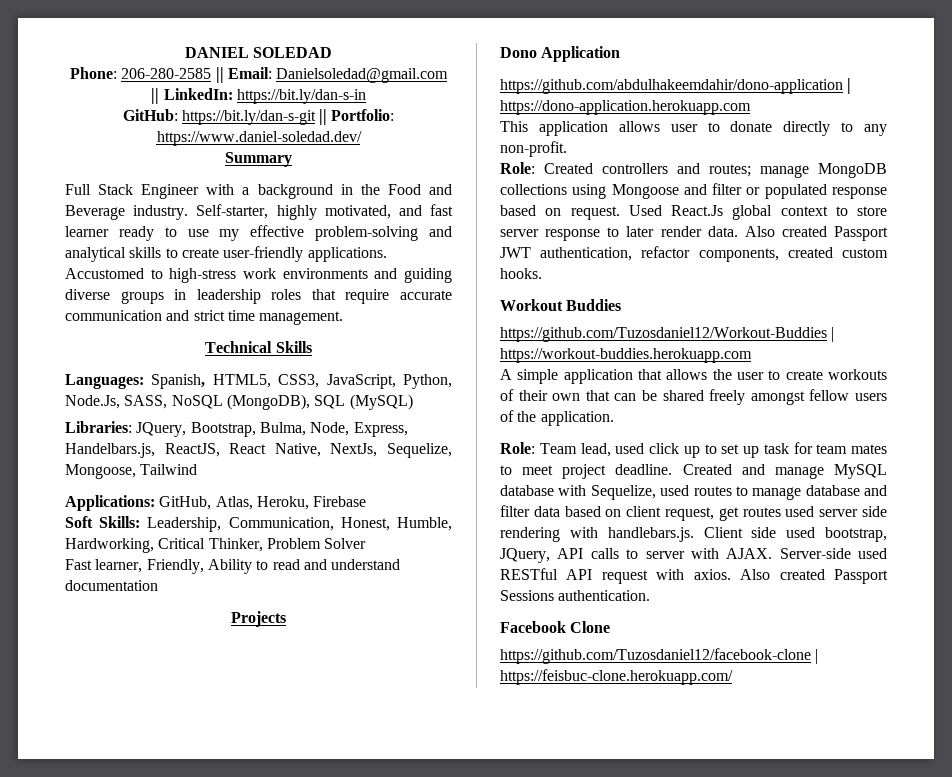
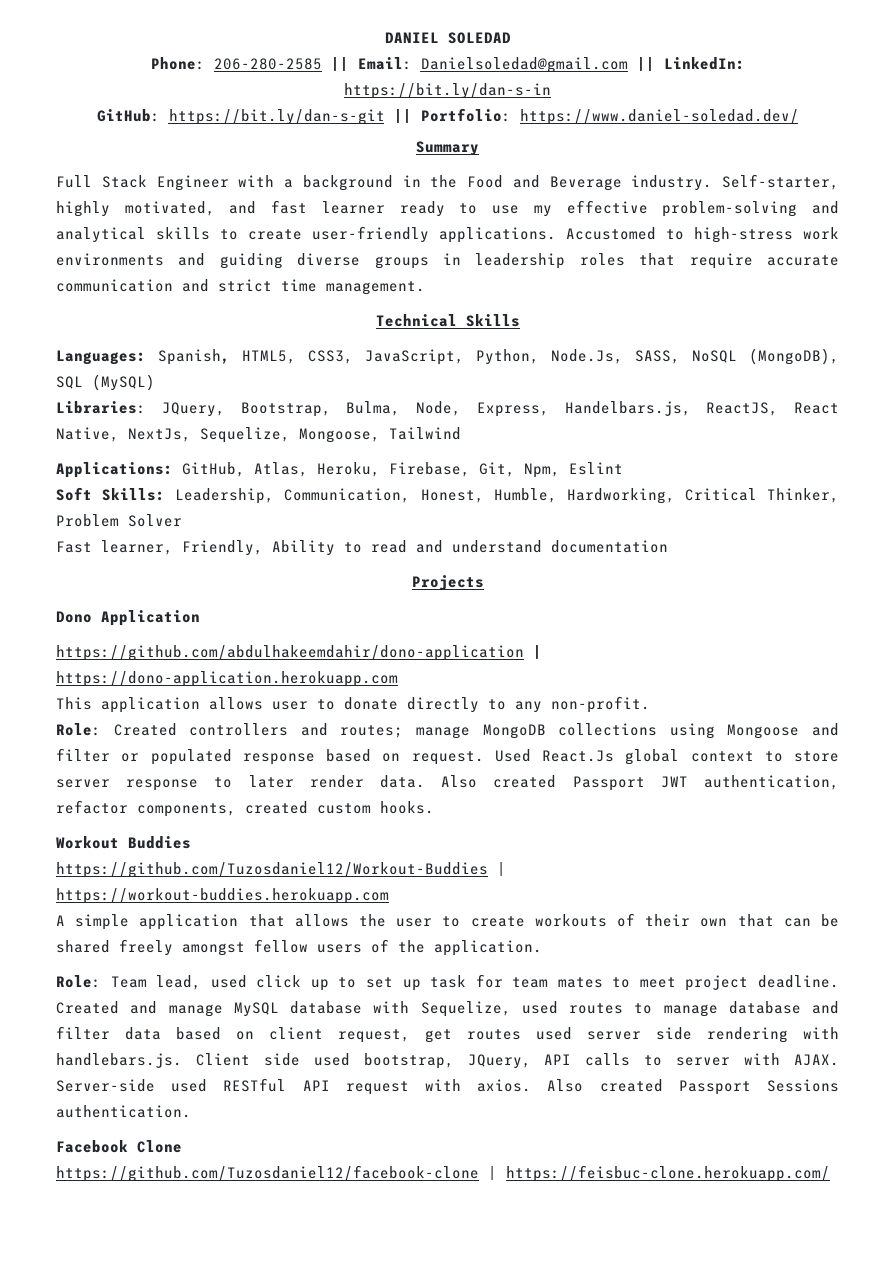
[313,496,367,507] Firebase -> [389,462,623,478] Firebase, Git, Npm, Eslint

